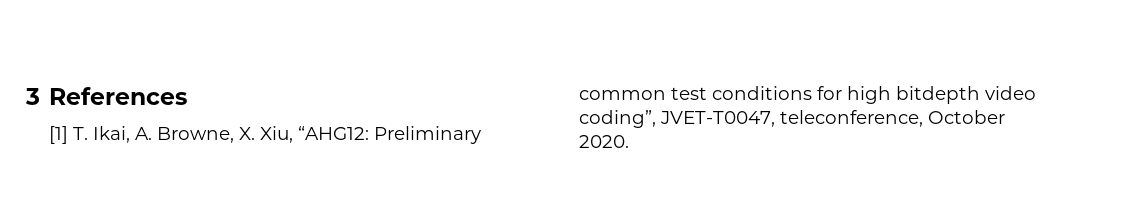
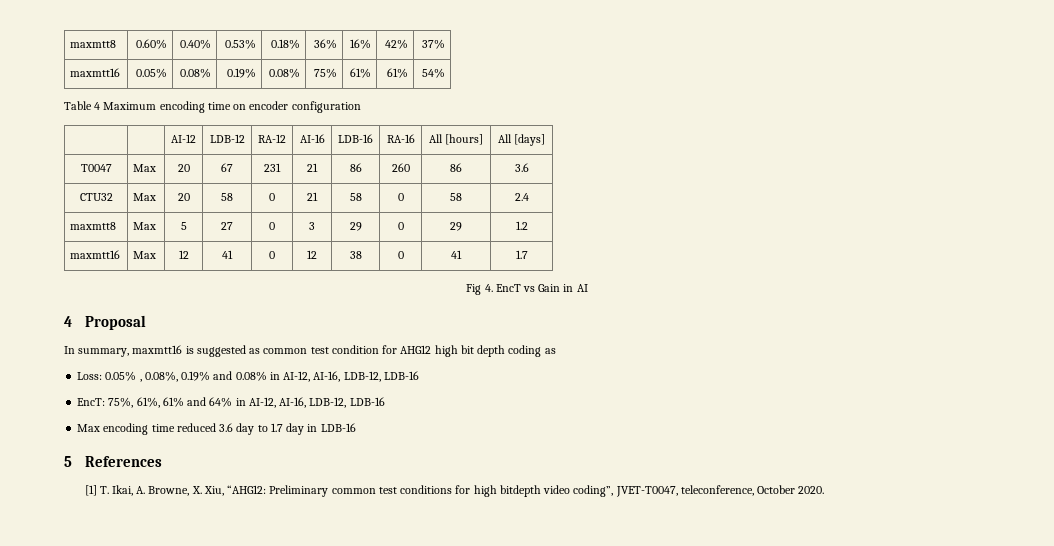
[25,88,40,105] 3 -> [70,40,117,48] [135,39,167,49] [179,39,211,49] [224,39,256,49] [270,39,300,49] [313,39,337,49] [349,39,371,49] [384,39,408,49] [421,39,445,49] [70,68,121,77] [135,68,167,78] [179,68,211,78] [226,68,256,78] [268,68,300,78] [313,68,337,78] [349,68,371,78] [386,68,408,78] [421,68,445,78] [64,101,361,113] [171,134,196,143] [209,134,245,143] [258,134,286,143] [299,134,325,143] [338,134,373,143] [386,134,415,143] [428,134,484,145] [497,134,546,146] [80,164,112,172] [133,164,157,172] [177,164,190,172] [221,163,233,172] [264,163,281,172] [307,163,318,172] [349,163,362,172] [391,163,410,172] [450,163,462,172] [514,163,529,172] [79,193,113,201] [133,193,157,201] [177,193,190,201] [221,193,233,201] [269,193,275,201] [307,192,318,201] [349,193,362,201] [397,193,404,201] [450,193,462,201] [514,193,529,201] [70,222,117,230] [133,222,157,230] [180,222,187,230] [221,222,233,230] [269,222,275,230] [309,222,315,230] [349,222,362,231] [397,222,404,230] [450,222,462,231] [515,221,528,230] [70,250,121,259] [133,251,157,259] [178,250,189,259] [222,250,233,259] [269,251,275,259] [307,250,317,259] [349,251,362,259] [397,251,404,259] [451,250,462,259] [515,250,528,259] [466,284,588,295] [64,315,146,330] [64,345,556,357] [77,371,419,382] [77,397,385,408] [77,423,356,435] [64,456,72,467] maxmtt8 | 0.60% | 0.40% | 0.53% | 0.18% | 36% | 16% | 42% | 37% // maxmtt16 | 0.05% | 0.08% | 0.19% | 0.08% | 75% | 61% | 61% | 54% // Table 4 Maximum encoding time on encoder configuration // | | AI-12 | LDB-12 | RA-12 | AI-16 | LDB-16 | RA-16 | All [hours] | All [days] // T0047 | Max | 20 | 67 | 231 | 21 | 86 | 260 | 86 | 3.6 // CTU32 | Max | 20 | 58 | 0 | 21 | 58 | 0 | 58 | 2.4 // maxmtt8 | Max | 5 | 27 | 0 | 3 | 29 | 0 | 29 | 1.2 // maxmtt16 | Max | 12 | 41 | 0 | 12 | 38 | 0 | 41 | 1.7 // Fig 4. EncT vs Gain in AI // 4 Proposal // In summary, maxmtt16 is suggested as common test condition for AHG12 high bit depth coding as // Loss: 0.05% , 0.08%, 0.19% and 0.08% in AI-12, AI-16, LDB-12, LDB-16 // EncT: 75%, 61%, 61% and 64% in AI-12, AI-16, LDB-12, LDB-16 // Max encoding time reduced 3.6 day to 1.7 day in LDB-16 // 5

